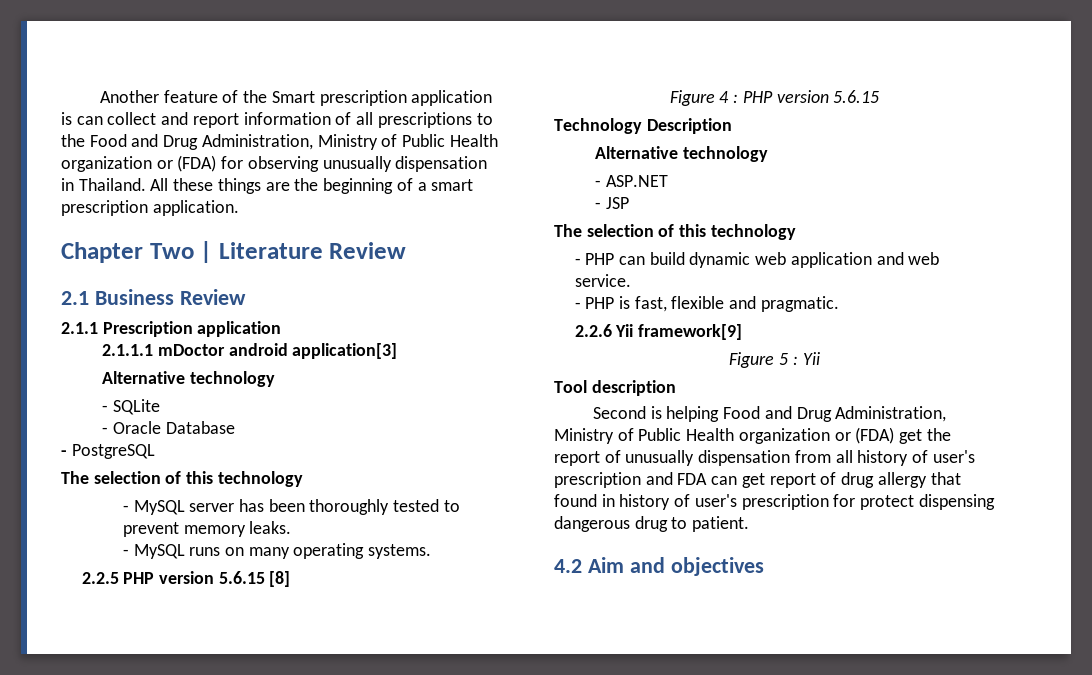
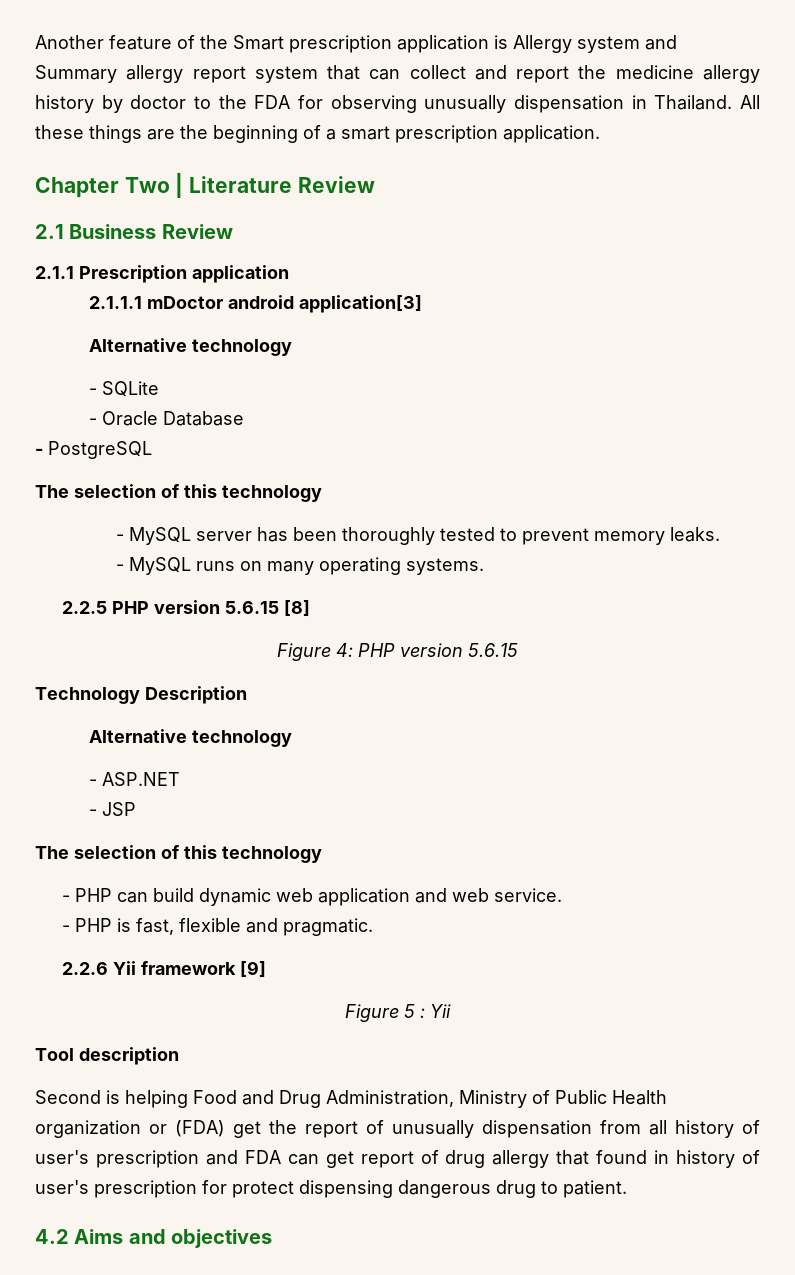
[76,112,493,128] [61,134,498,150] [61,155,217,172] can collect and report information of all prescriptions to the Food and Drug Administration, Ministry of Public Health organization or (FDA) -> [513,35,677,53] [35,65,760,83] [35,95,291,113] Allergy system and Summary allergy report system that can collect and report the medicine allergy history by doctor to the FDA
[719,91,739,103] 4 : -> [336,643,353,657] 4:
[638,324,743,340] framework[9] -> [141,961,267,978] framework [9]
[587,557,624,573] Aim -> [74,1229,124,1244] Aims

